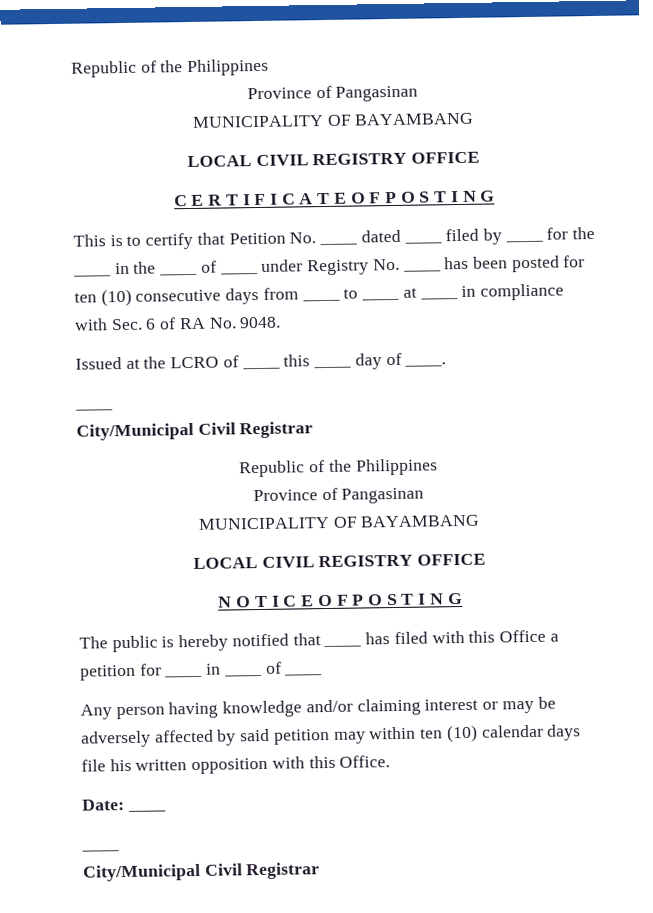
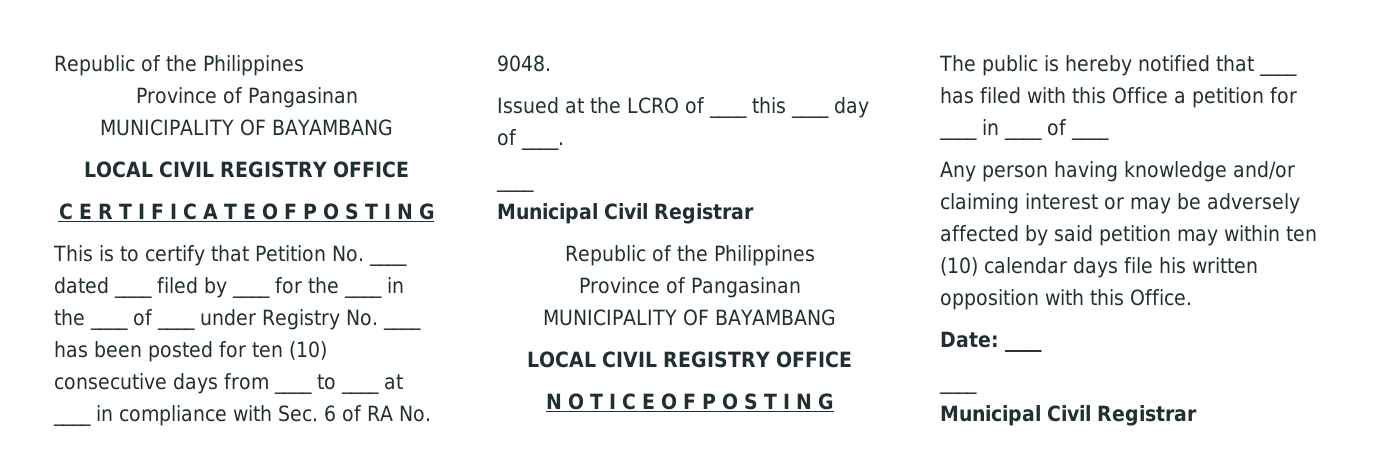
[76,422,194,441] City/Municipal -> [497,203,598,224] Municipal
[83,863,201,882] City/Municipal -> [940,405,1041,426] Municipal

